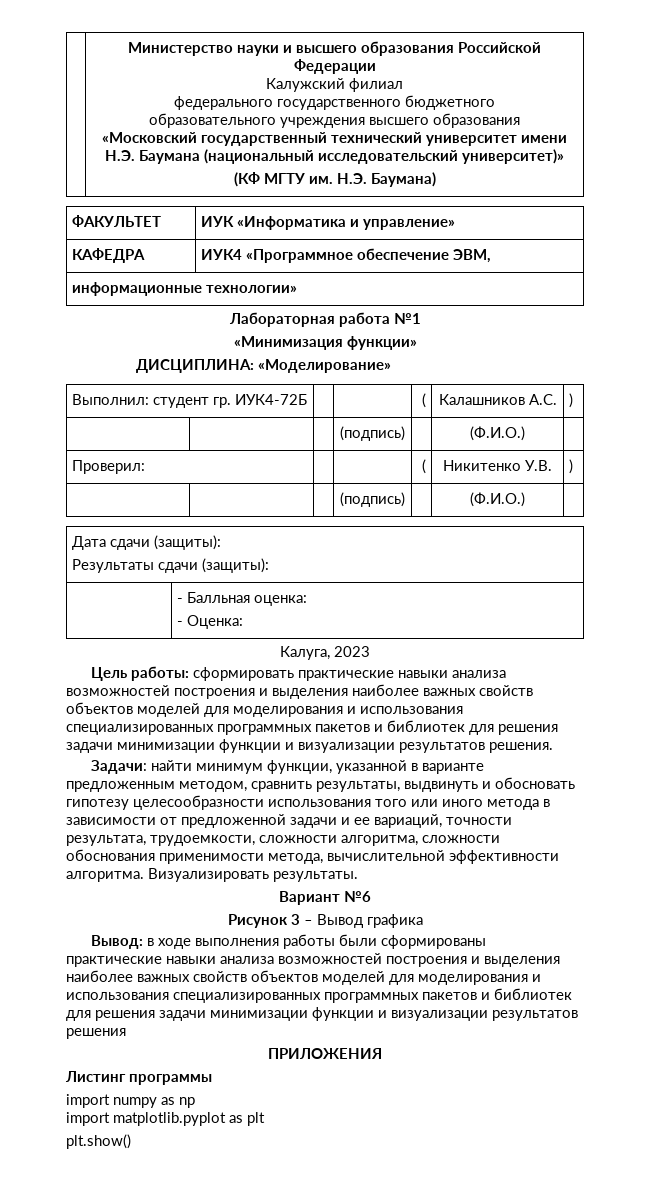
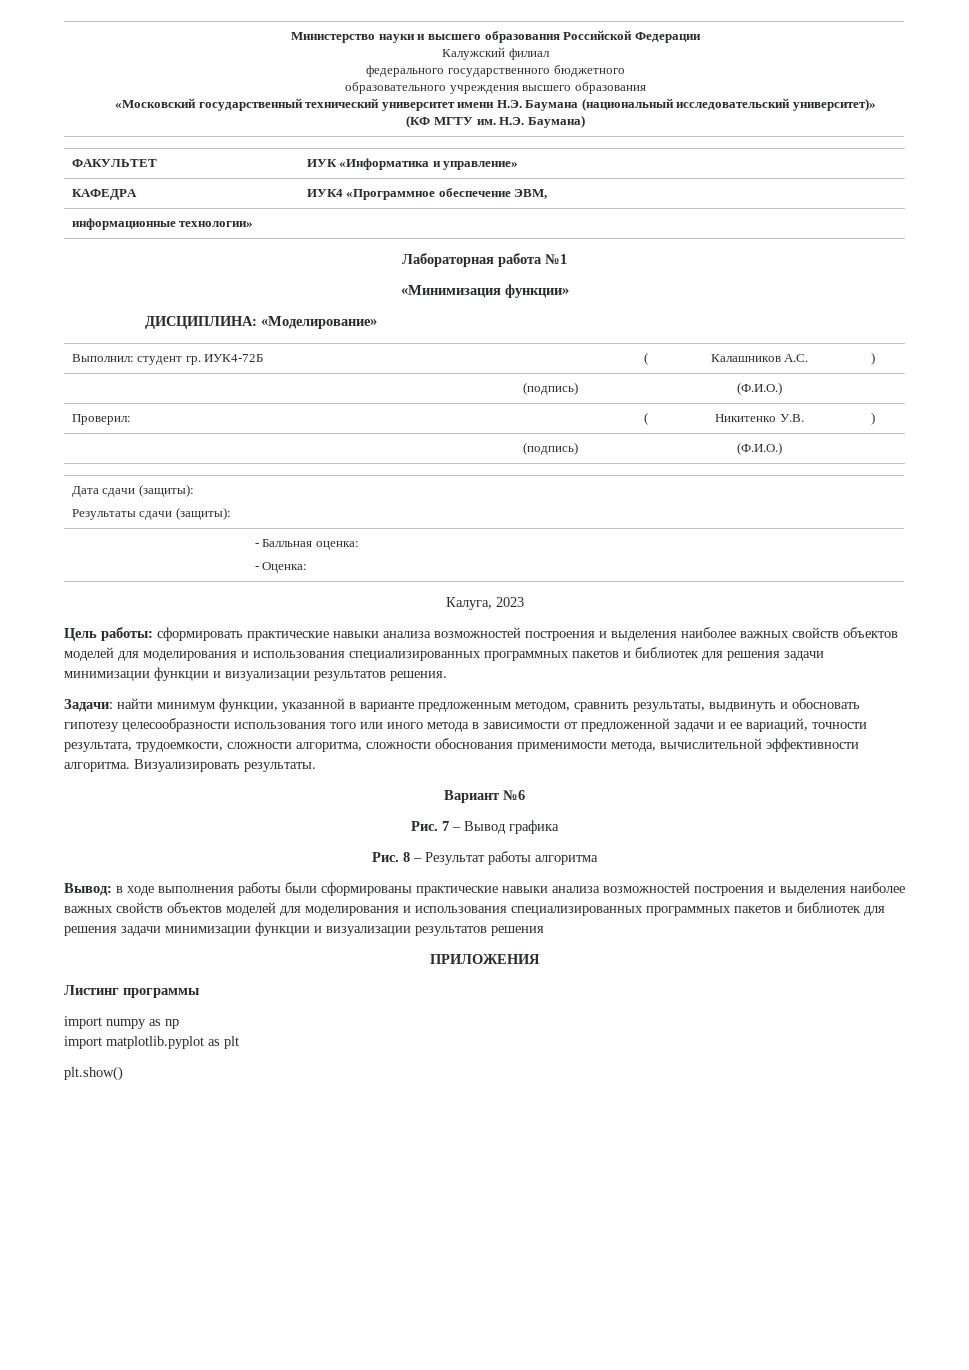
[227,914,300,928] Рисунок 3 -> [411,821,449,831] Рис. 7
(423, 921) none -> [372,851,598,865] // Рис. 8 – Результат работы алгоритма

